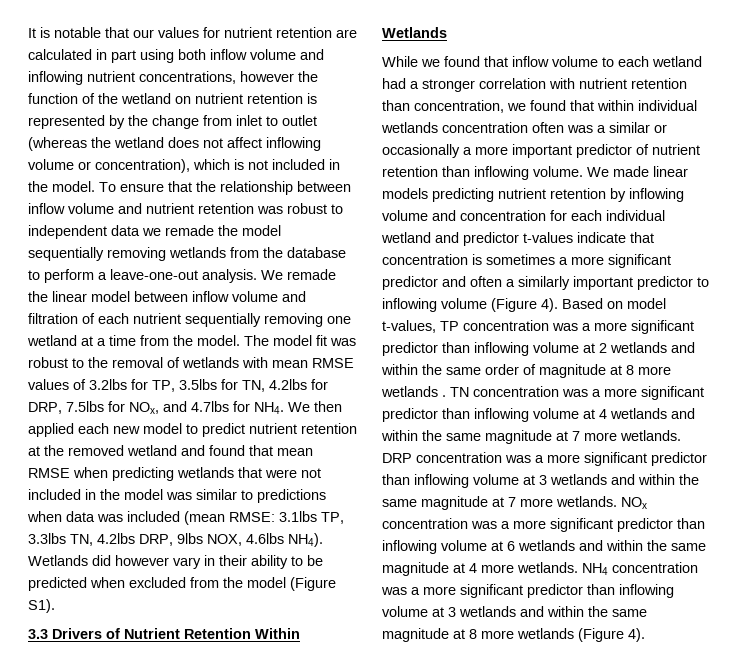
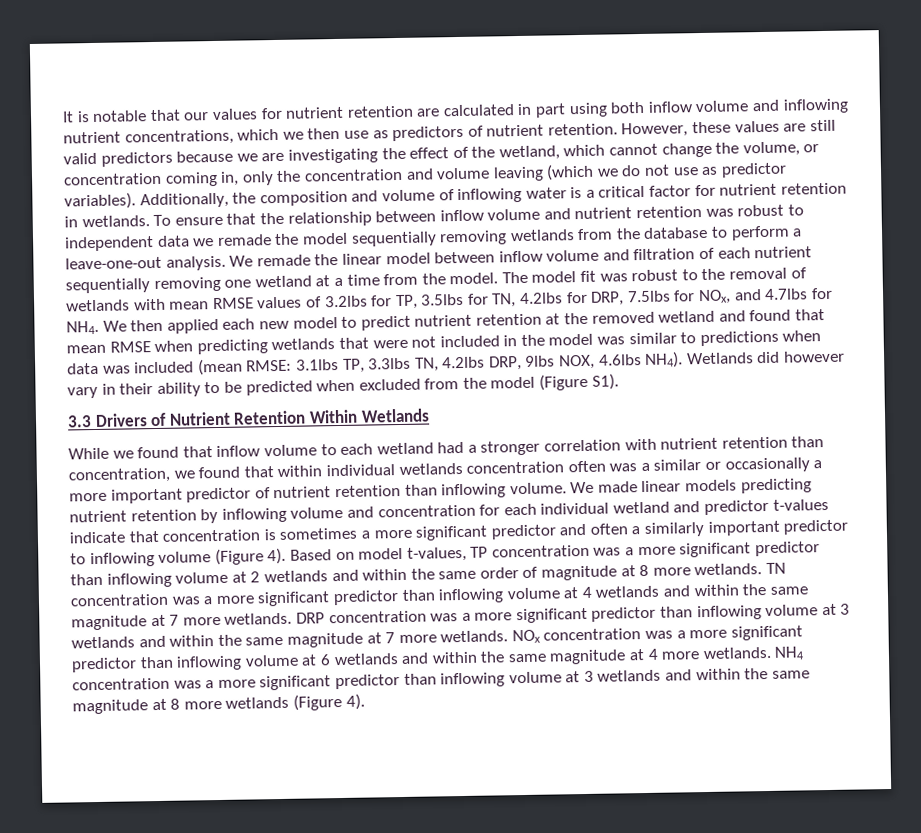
[240,71,318,82] [28,93,317,104] [28,115,317,129] [28,137,321,151] [28,159,340,173] [28,181,95,192] however the function of the wetland on nutrient retention is represented by the change from inlet to outlet (whereas the wetland does not affect inflowing volume or concentration), which is not included in the model. -> [237,119,836,142] [63,141,820,167] [63,162,787,187] [64,182,847,210] [64,215,150,228] which we then use as predictors of nutrient retention. However, these values are still valid predictors because we are investigating the effect of the wetland, which cannot change the volume, or concentration coming in, only the concentration and volume leaving (which we do not use as predictor variables). Additionally, the composition and volume of inflowing water is a critical factor for nutrient retention in wetlands.
[381,386,446,397] wetlands . -> [694,563,763,576] wetlands.

